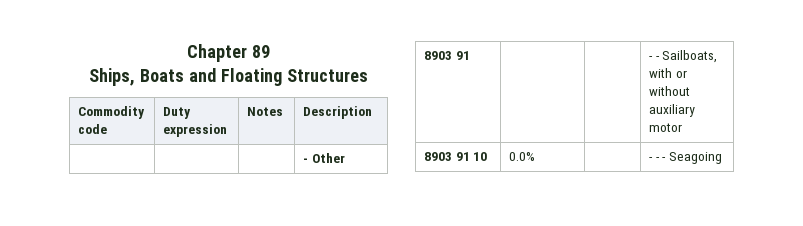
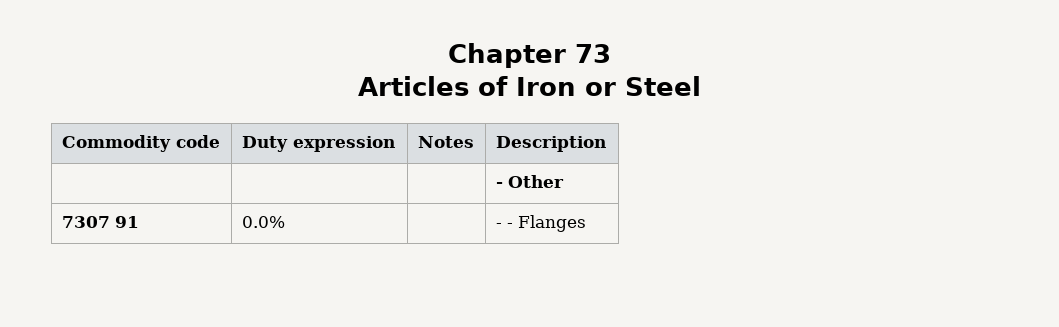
[251,45,270,58] [89,68,368,86] 89 // Ships, Boats and Floating Structures -> [575,44,611,63] [358,76,701,96] 73 // Articles of Iron or Steel
[424,51,453,60] 8903 -> [61,216,110,228] 7307
[649,50,718,63] [649,68,687,78] [649,86,691,96] [649,104,696,117] [649,123,683,132] [424,152,488,161] | | - - Sailboats, with or without auxiliary motor // 8903 91 10 | -> (139, 222) none
[662,152,723,164] - Seagoing -> [517,215,586,232] Flanges

